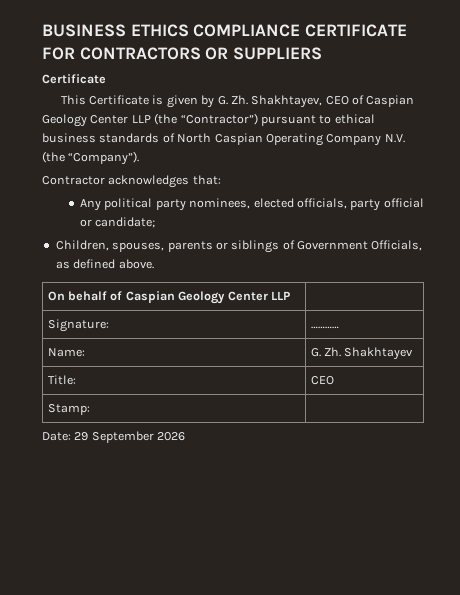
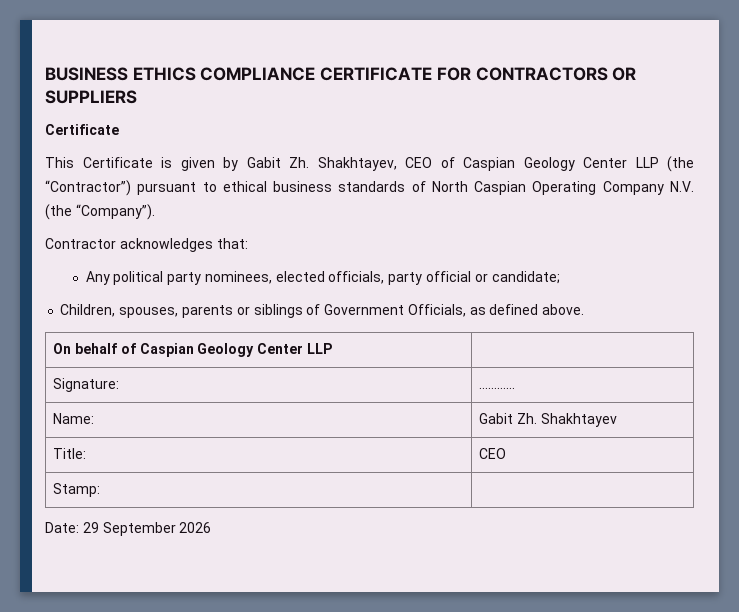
[217,96,228,105] G. -> [246,157,281,168] Gabit
[310,348,321,357] G. -> [479,413,514,424] Gabit

